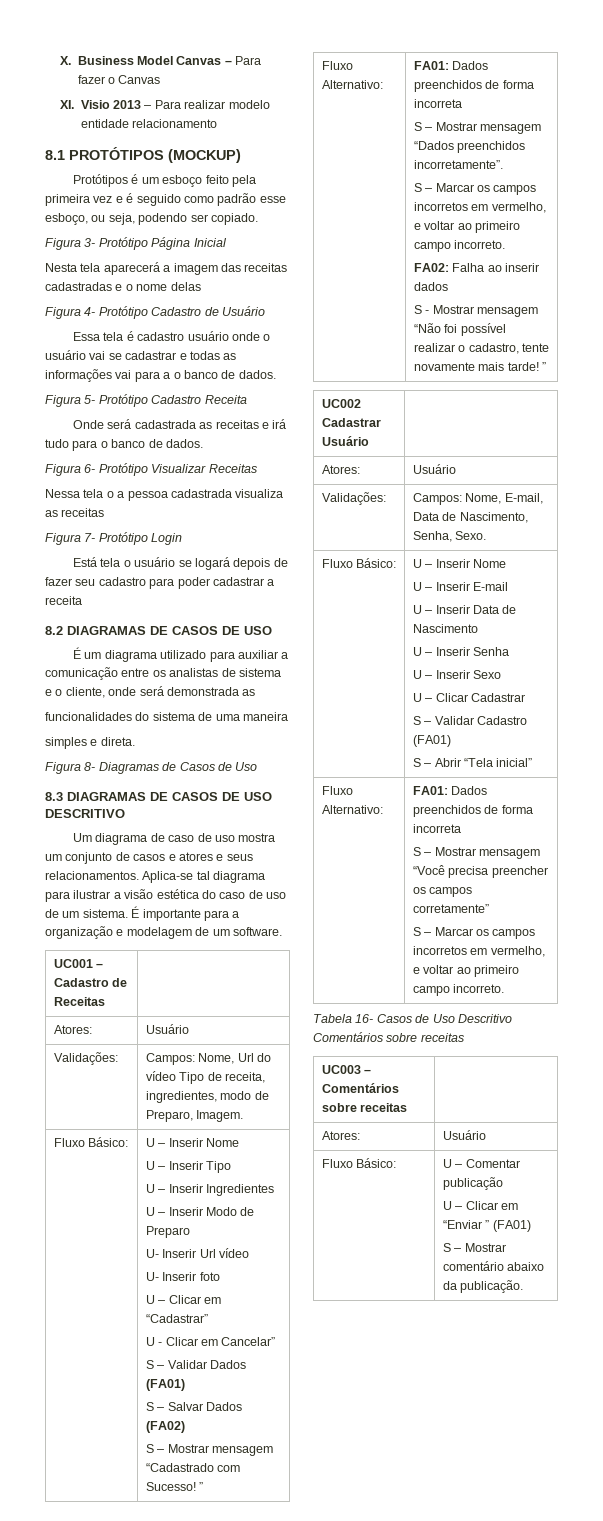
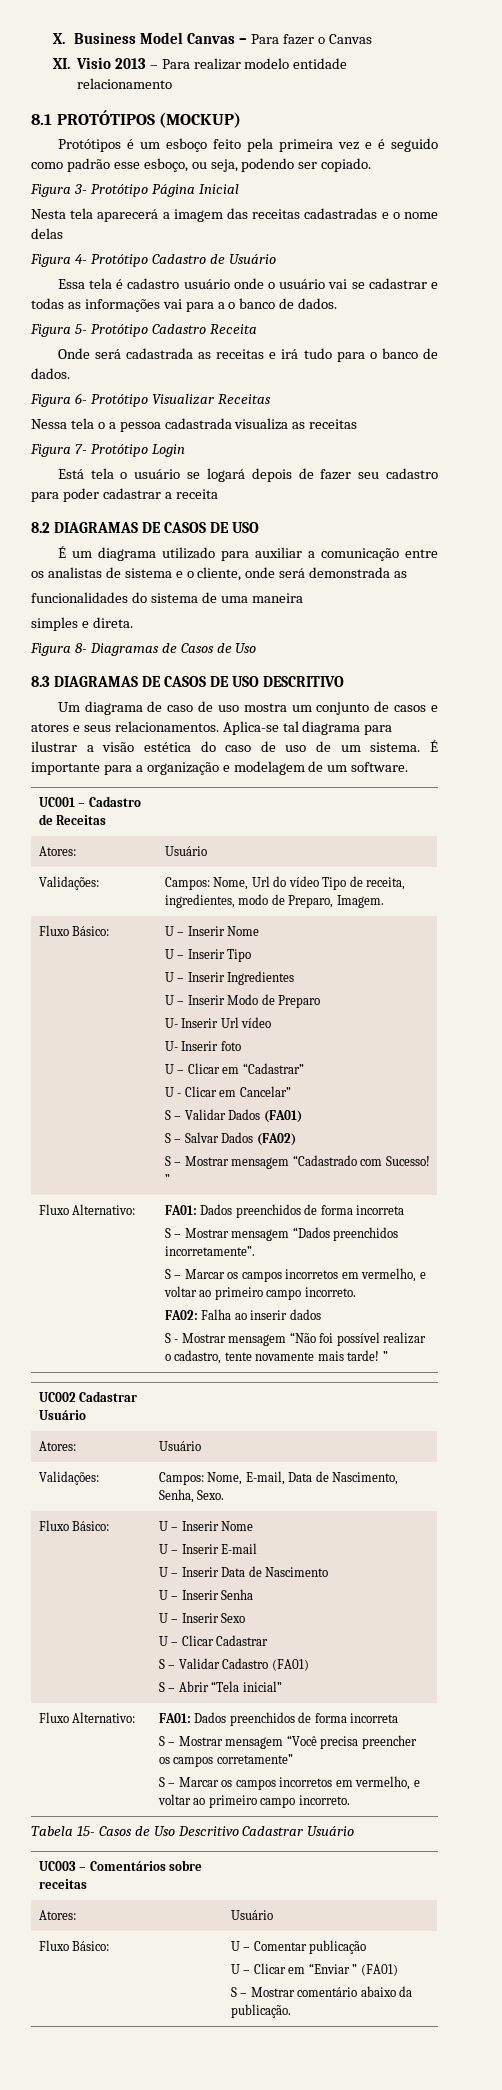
[355,1014,374,1023] 16- -> [76,1826,95,1836] 15-
[313,1032,464,1042] Comentários sobre receitas -> [242,1826,355,1836] Cadastrar Usuário

